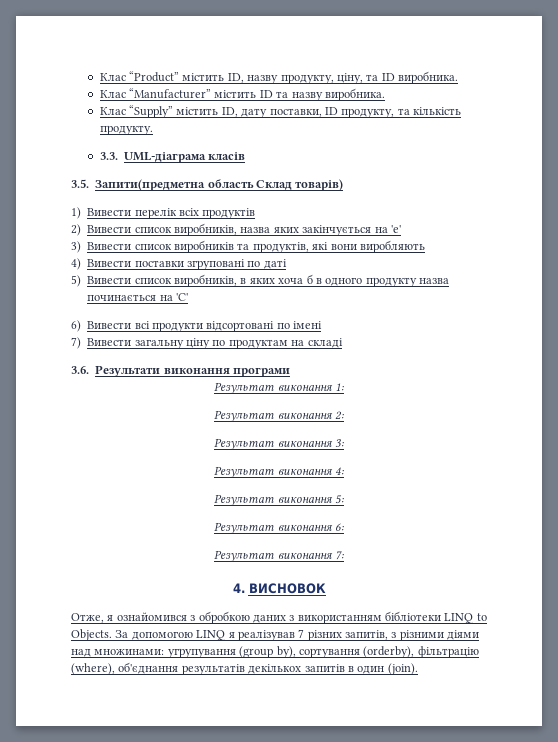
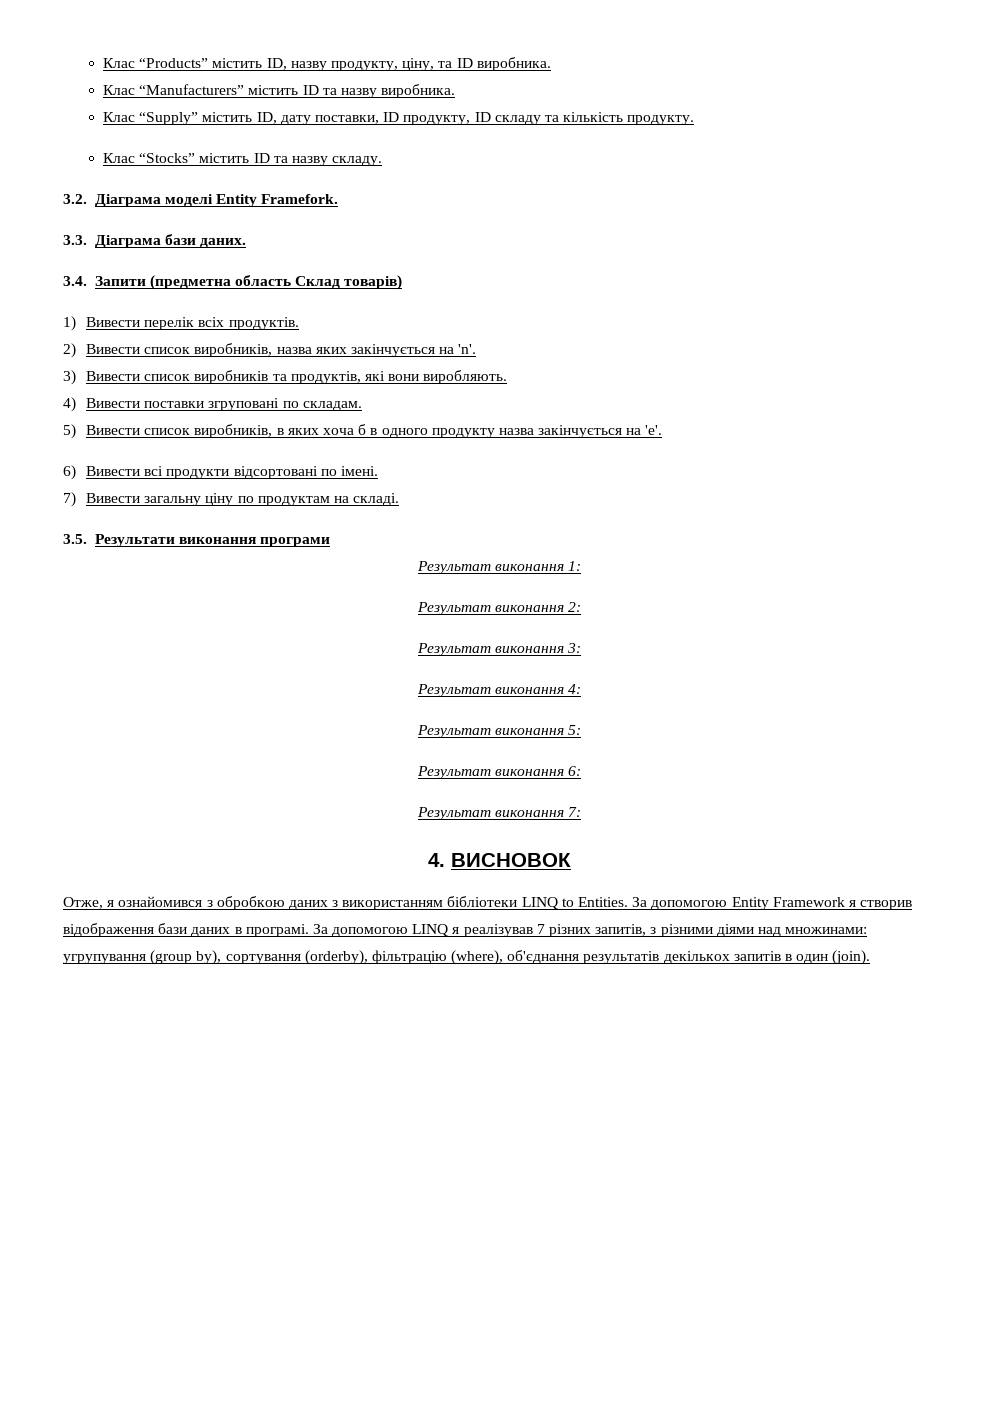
[99,71,180,82] Клас “Product” -> [103,58,209,68] Клас “Products”
[129,88,212,99] “Manufacturer” -> [139,84,245,95] “Manufacturers”
(395, 113) none -> [474,112,541,125] ID складу
[99,152,246,163] [71,179,206,191] 3.3. UML-діаграма класів // 3.5. Запити(предметна -> [103,153,383,166] [63,194,339,207] [63,234,247,248] [63,275,231,290] Клас “Stocks” містить ID та назву складу. // 3.2. Діаграма моделі Entity Framefork. // 3.3. Діаграма бази даних. // 3.4. Запити (предметна
[202,208,256,219] продуктів -> [228,317,299,330] продуктів.
[390,225,401,233] 'e' -> [458,344,477,354] 'n'.
[359,240,425,253] виробляють -> [423,370,508,384] виробляють.
[263,259,287,269] даті -> [302,401,362,411] складам.
[87,293,188,301] починається на 'C' -> [538,425,663,438] закінчується на 'e'.
[293,321,323,329] імені -> [340,466,378,476] імені.
[307,338,343,348] [71,366,89,374] складі // 3.6. -> [353,493,400,506] [63,534,87,544] складі. // 3.5.
[71,629,112,641] Objects. -> [578,897,913,910] [63,923,309,937] Entities. За допомогою Entity Framework я створив відображення бази даних в програмі.

